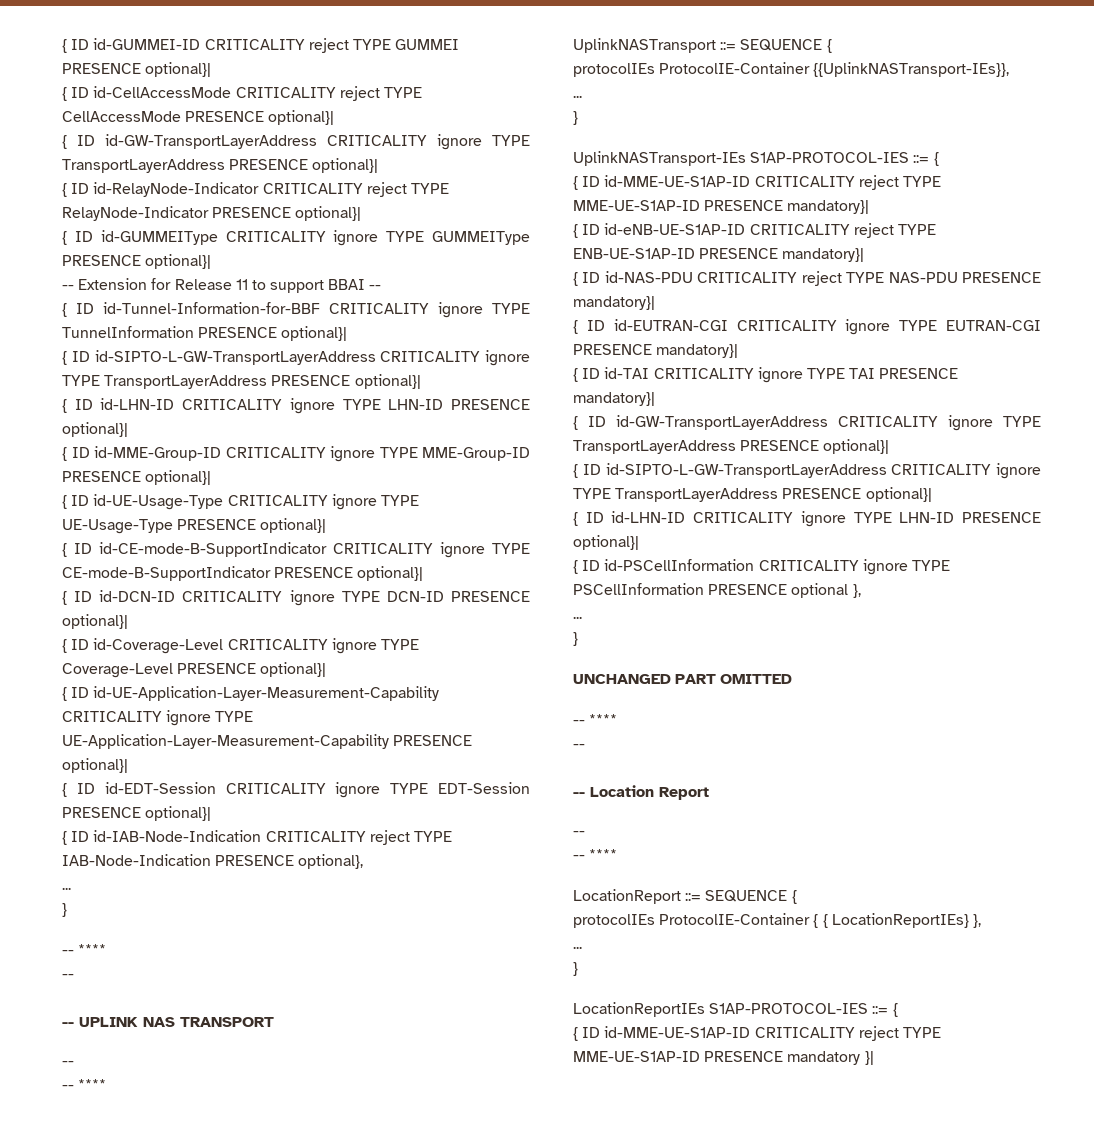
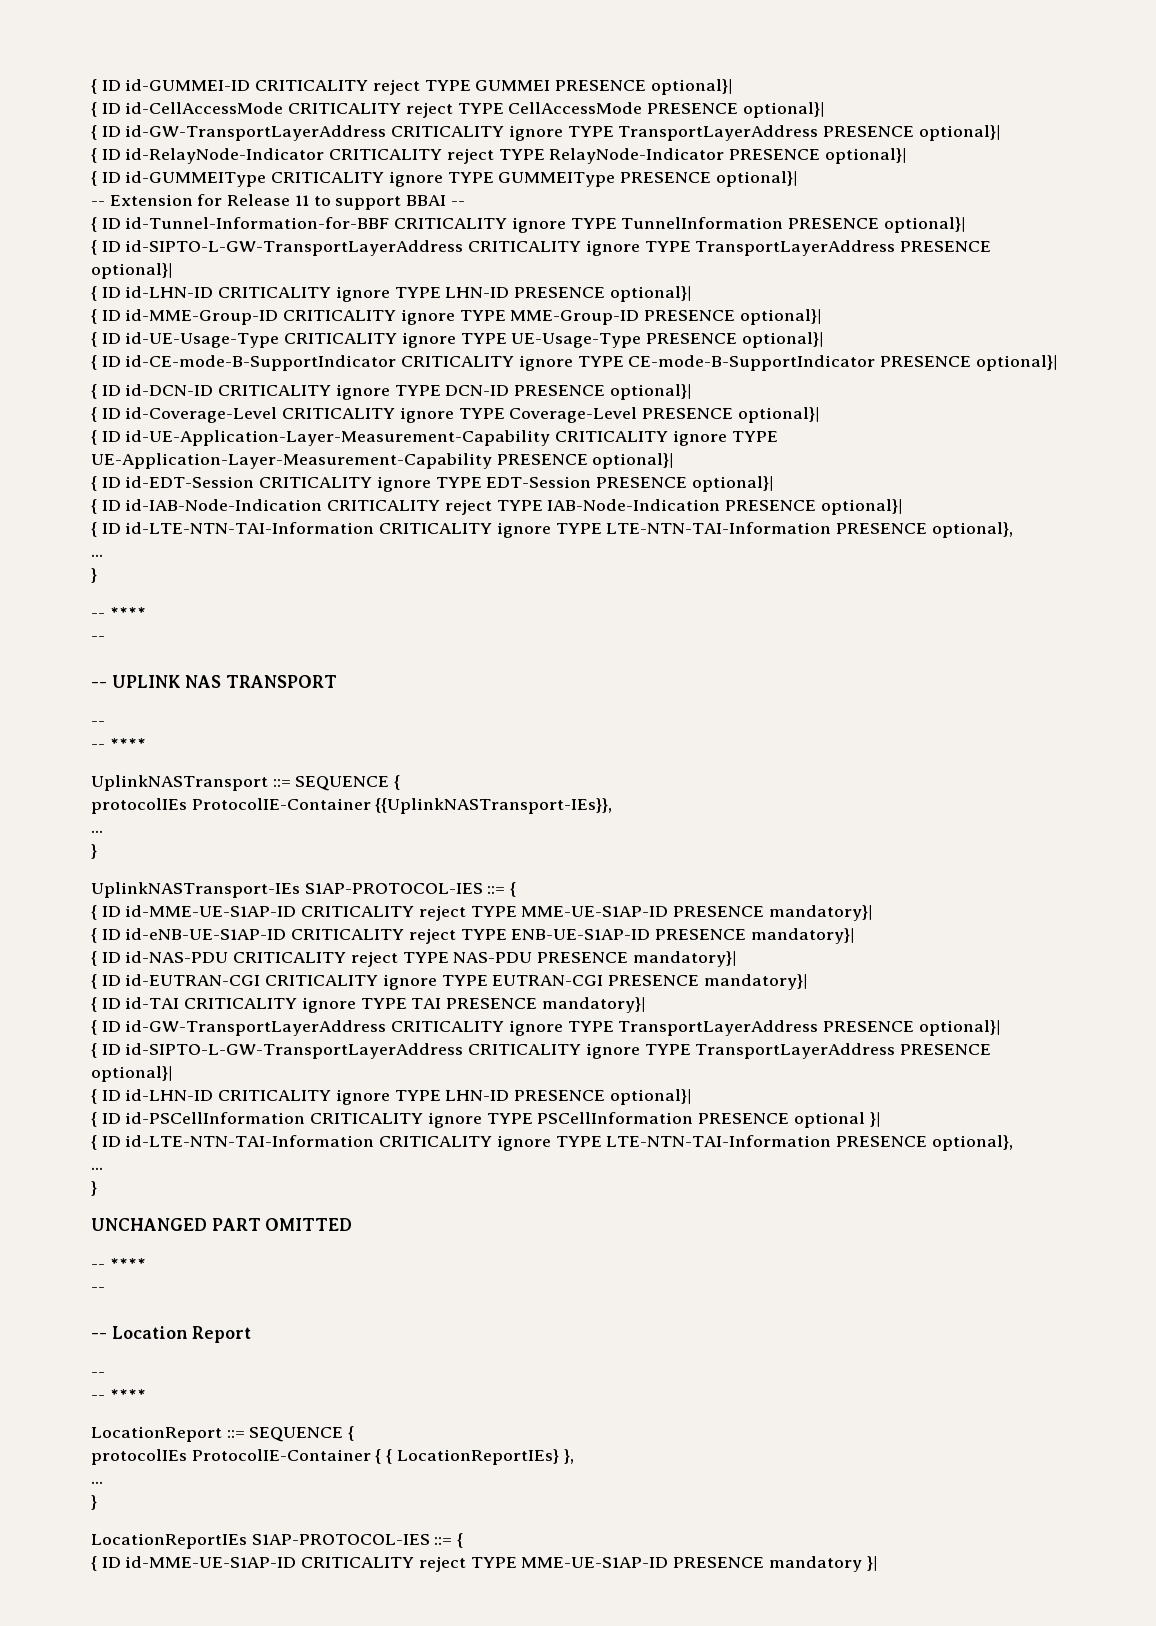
(295, 860) none -> [820,499,903,515] [91,522,928,538] optional}| // { ID id-LTE-NTN-TAI-Information CRITICALITY ignore TYPE LTE-NTN-TAI-Information PRESENCE
[852,584,861,598] }, -> [869,1112,881,1127] [91,1135,1013,1151] }| // { ID id-LTE-NTN-TAI-Information CRITICALITY ignore TYPE LTE-NTN-TAI-Information PRESENCE optional},

